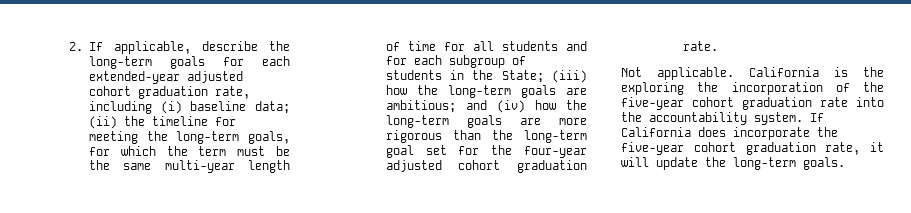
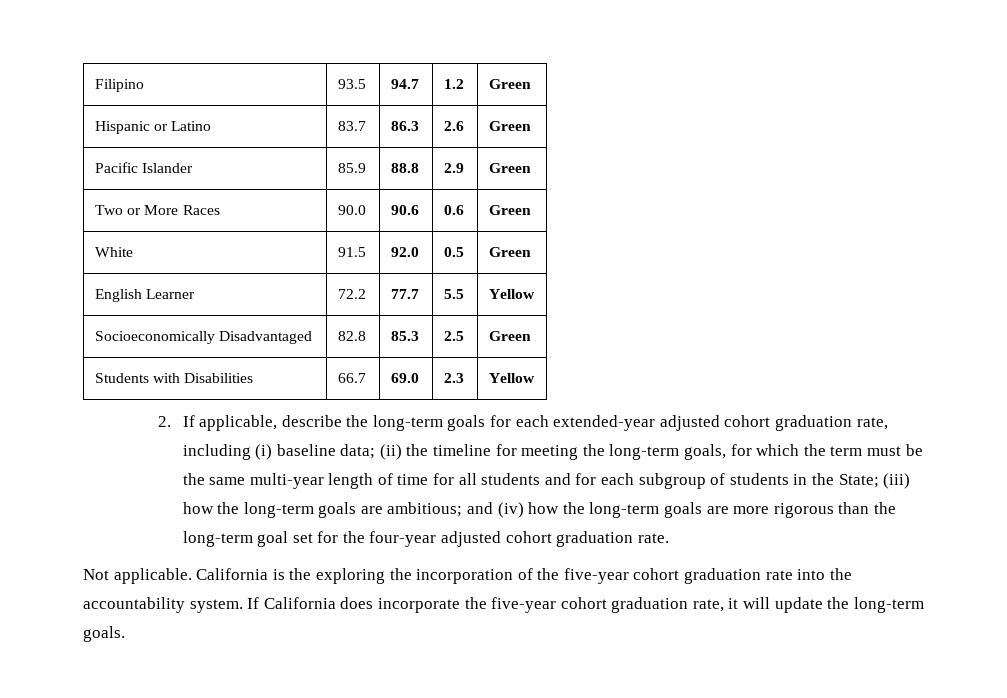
(69, 46) none -> [94,79,144,92] [337,79,366,89] [390,79,419,89] [443,79,464,89] [488,79,531,89] [94,121,212,134] [337,121,366,131] [390,121,419,131] [443,121,464,131] [488,121,531,131] [94,162,194,173] [337,163,366,173] [390,163,419,173] [443,163,464,173] [488,163,531,173] [94,205,220,215] [337,205,366,215] [390,205,419,215] [443,205,464,215] [488,205,531,215] [94,247,133,257] [337,247,366,257] [390,247,419,257] [443,247,464,257] [488,247,531,257] [94,289,196,302] [337,289,366,299] [390,289,419,299] [443,289,464,299] [488,289,535,299] [94,331,313,344] [337,331,366,341] [390,331,419,341] [443,331,464,341] [488,331,531,341] [94,373,254,383] [337,373,366,383] [390,373,419,383] [443,373,464,383] [488,373,535,383] Filipino | 93.5 | 94.7 | 1.2 | Green // Hispanic or Latino | 83.7 | 86.3 | 2.6 | Green // Pacific Islander | 85.9 | 88.8 | 2.9 | Green // Two or More Races | 90.0 | 90.6 | 0.6 | Green // White | 91.5 | 92.0 | 0.5 | Green // English Learner | 72.2 | 77.7 | 5.5 | Yellow // Socioeconomically Disadvantaged | 82.8 | 85.3 | 2.5 | Green // Students with Disabilities | 66.7 | 69.0 | 2.3 | Yellow //

